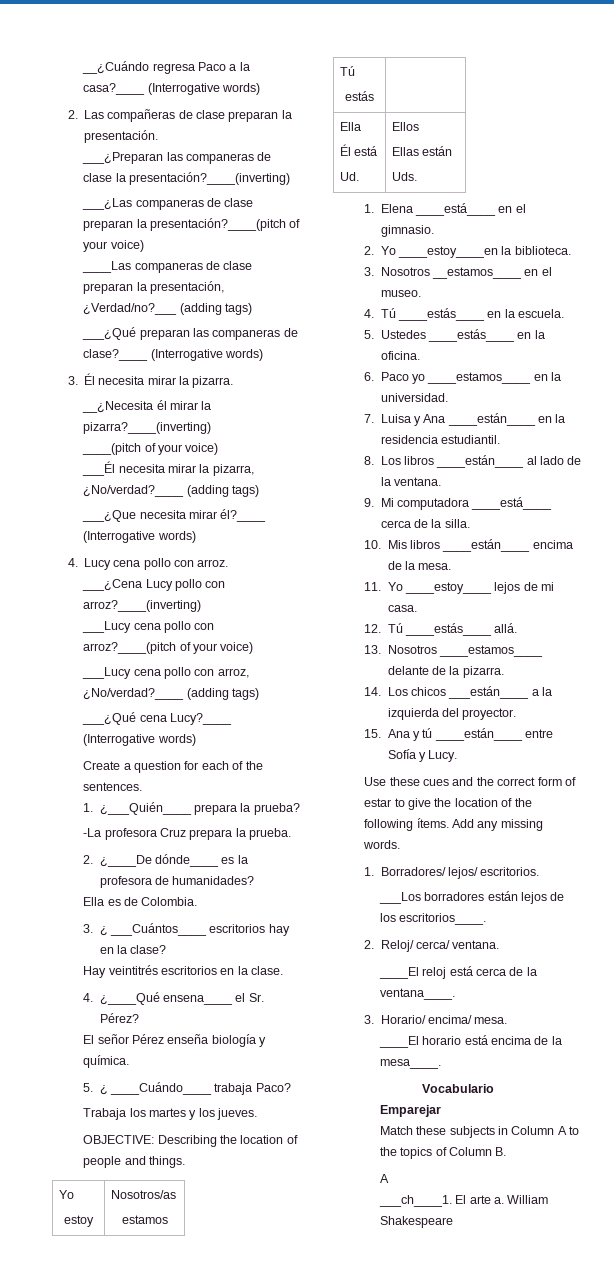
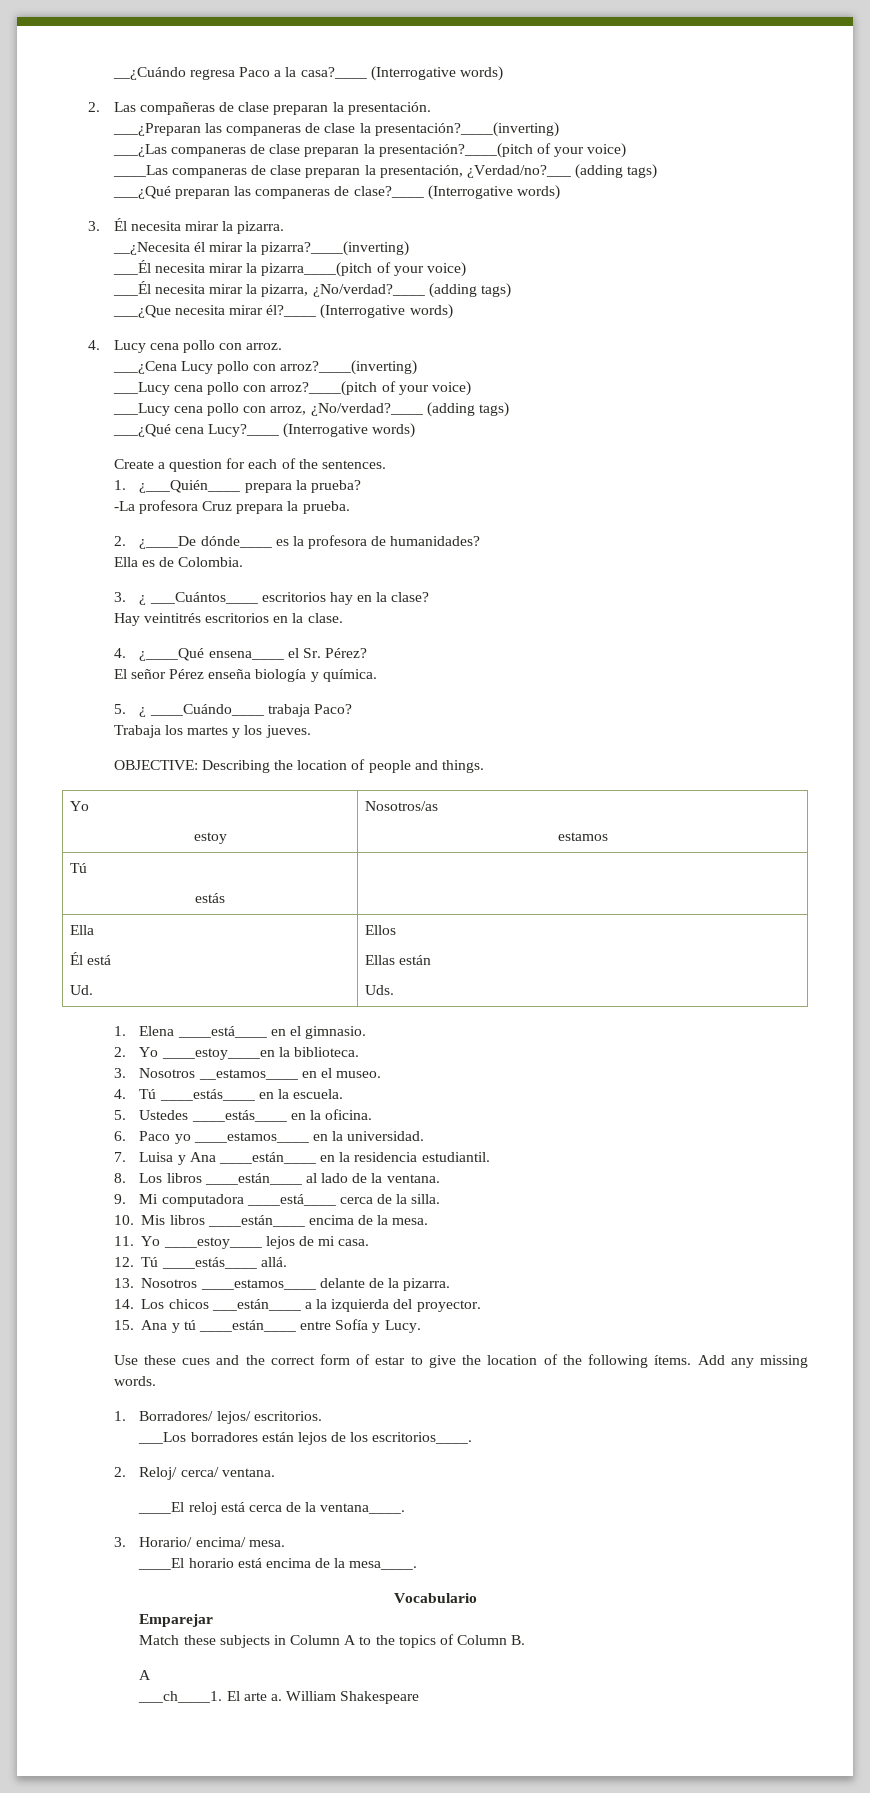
[82,443,142,455] ____(pitch -> [112,260,373,277] ___Él necesita mirar la pizarra____(pitch

